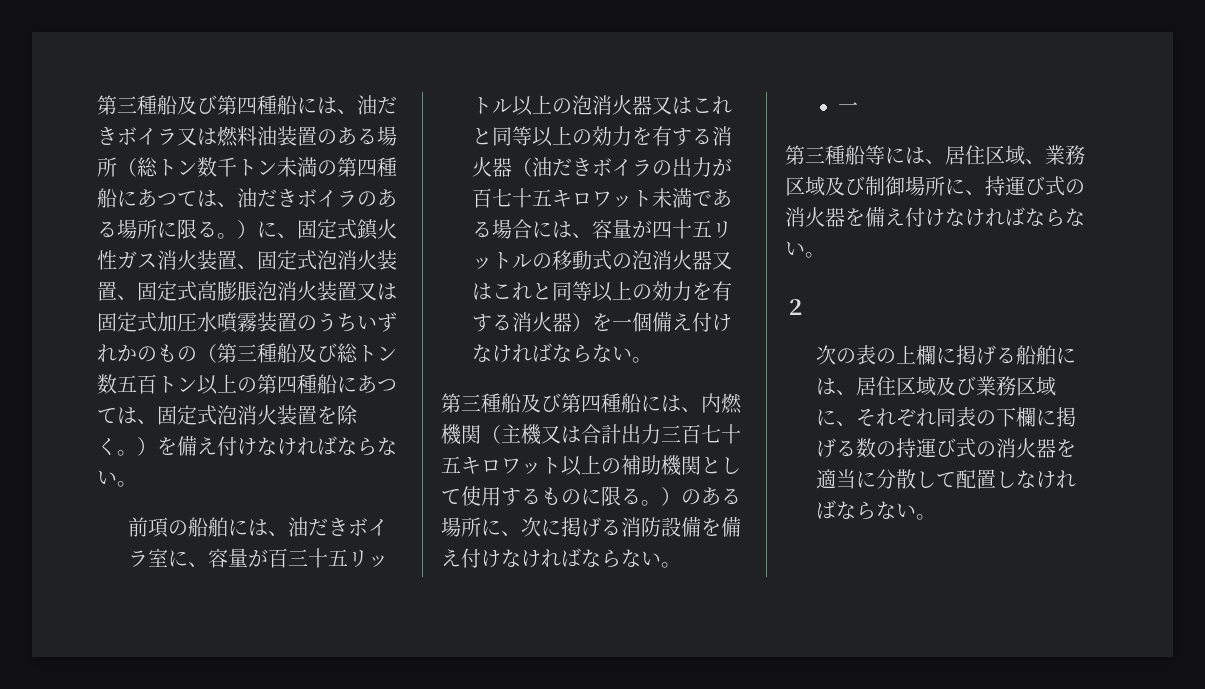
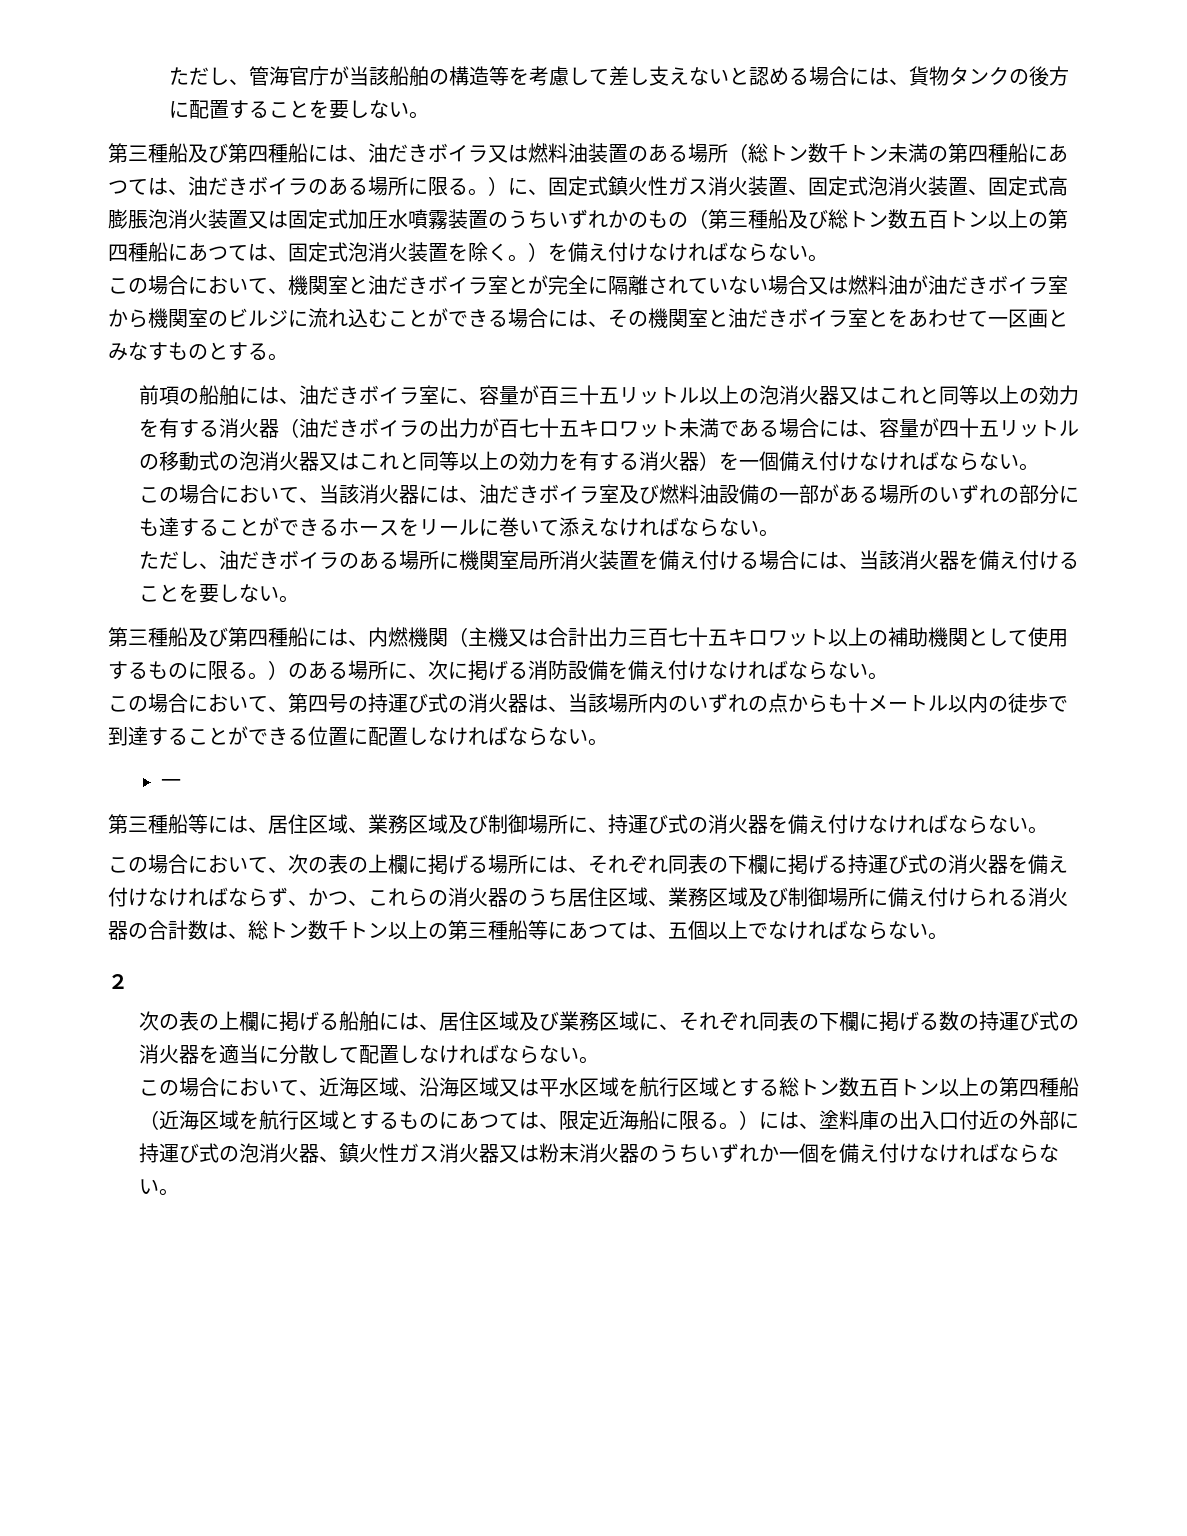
(97, 105) none -> [169,66,1070,86] [169,100,430,119] ただし、管海官庁が当該船舶の構造等を考慮して差し支えないと認める場合には、貨物タンクの後方に配置することを要しない。 //
(137, 484) none -> [108,275,1068,295] [108,308,1068,328] [108,342,288,361] // この場合において、機関室と油だきボイラ室とが完全に隔離されていない場合又は燃料油が油だきボイラ室から機関室のビルジに流れ込むことができる場合には、その機関室と油だきボイラ室とをあわせて一区画とみなすものとする。
(653, 360) none -> [138,484,1079,505] [138,517,779,537] [138,550,1079,571] [138,584,299,603] // この場合において、当該消火器には、油だきボイラ室及び燃料油設備の一部がある場所のいずれの部分にも達することができるホースをリールに巻いて添えなければならない。 // ただし、油だきボイラのある場所に機関室局所消火装置を備え付ける場合には、当該消火器を備え付けることを要しない。
(681, 565) none -> [108,693,1068,713] [108,726,608,746] // この場合において、第四号の持運び式の消火器は、当該場所内のいずれの点からも十メートル以内の徒歩で到達することができる位置に配置しなければならない。
(825, 255) none -> [108,854,1068,875] [108,887,1068,908] [108,920,948,940] // この場合において、次の表の上欄に掲げる場所には、それぞれ同表の下欄に掲げる持運び式の消火器を備え付けなければならず、かつ、これらの消火器のうち居住区域、業務区域及び制御場所に備え付けられる消火器の合計数は、総トン数千トン以上の第三種船等にあつては、五個以上でなければならない。
(937, 517) none -> [138,1077,1079,1097] [138,1110,1079,1130] [138,1143,1059,1164] [138,1179,179,1196] // この場合において、近海区域、沿海区域又は平水区域を航行区域とする総トン数五百トン以上の第四種船（近海区域を航行区域とするものにあつては、限定近海船に限る。）には、塗料庫の出入口付近の外部に持運び式の泡消火器、鎮火性ガス消火器又は粉末消火器のうちいずれか一個を備え付けなければならない。

